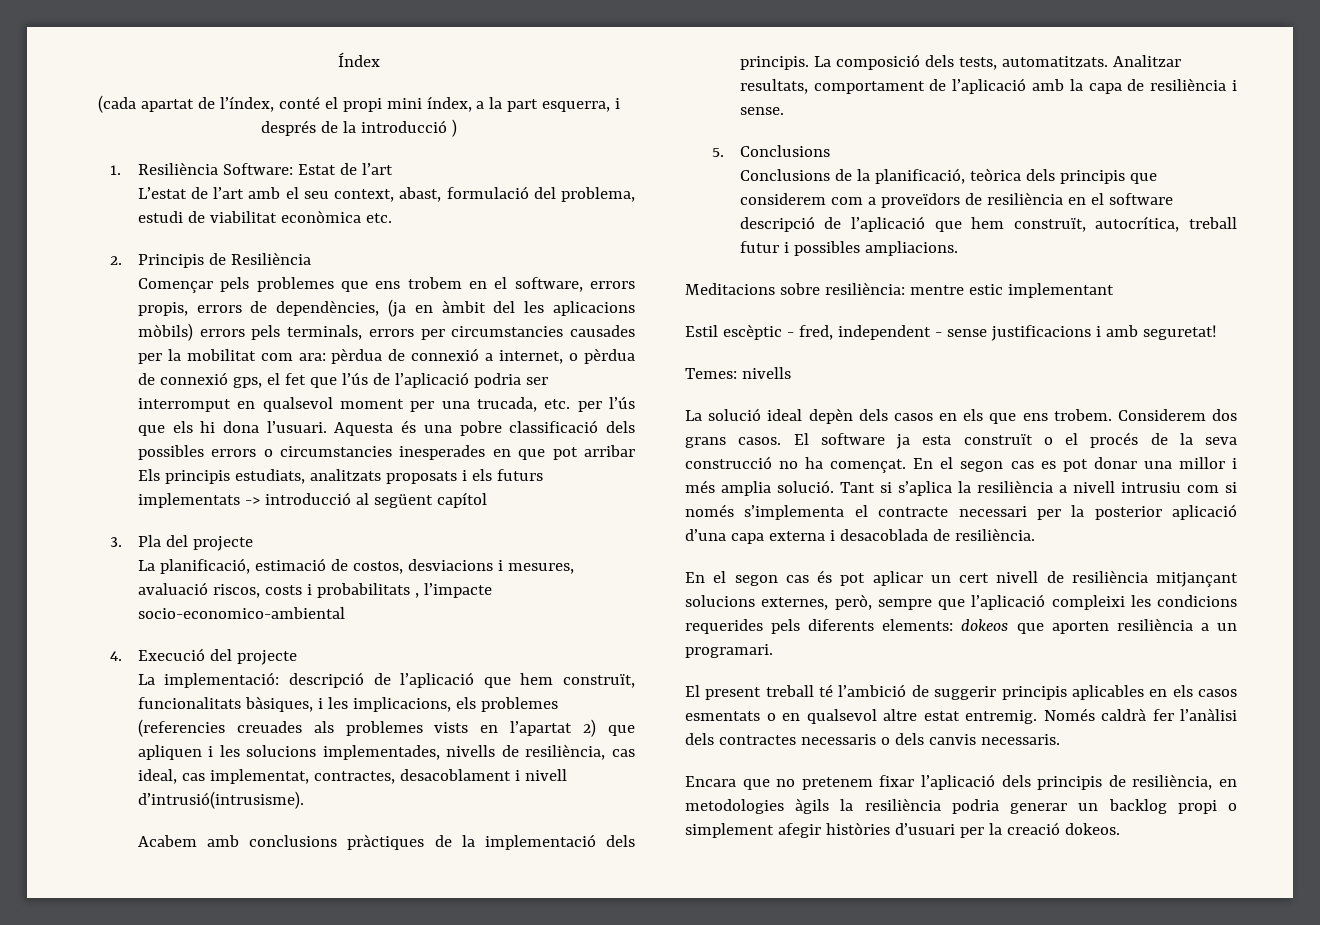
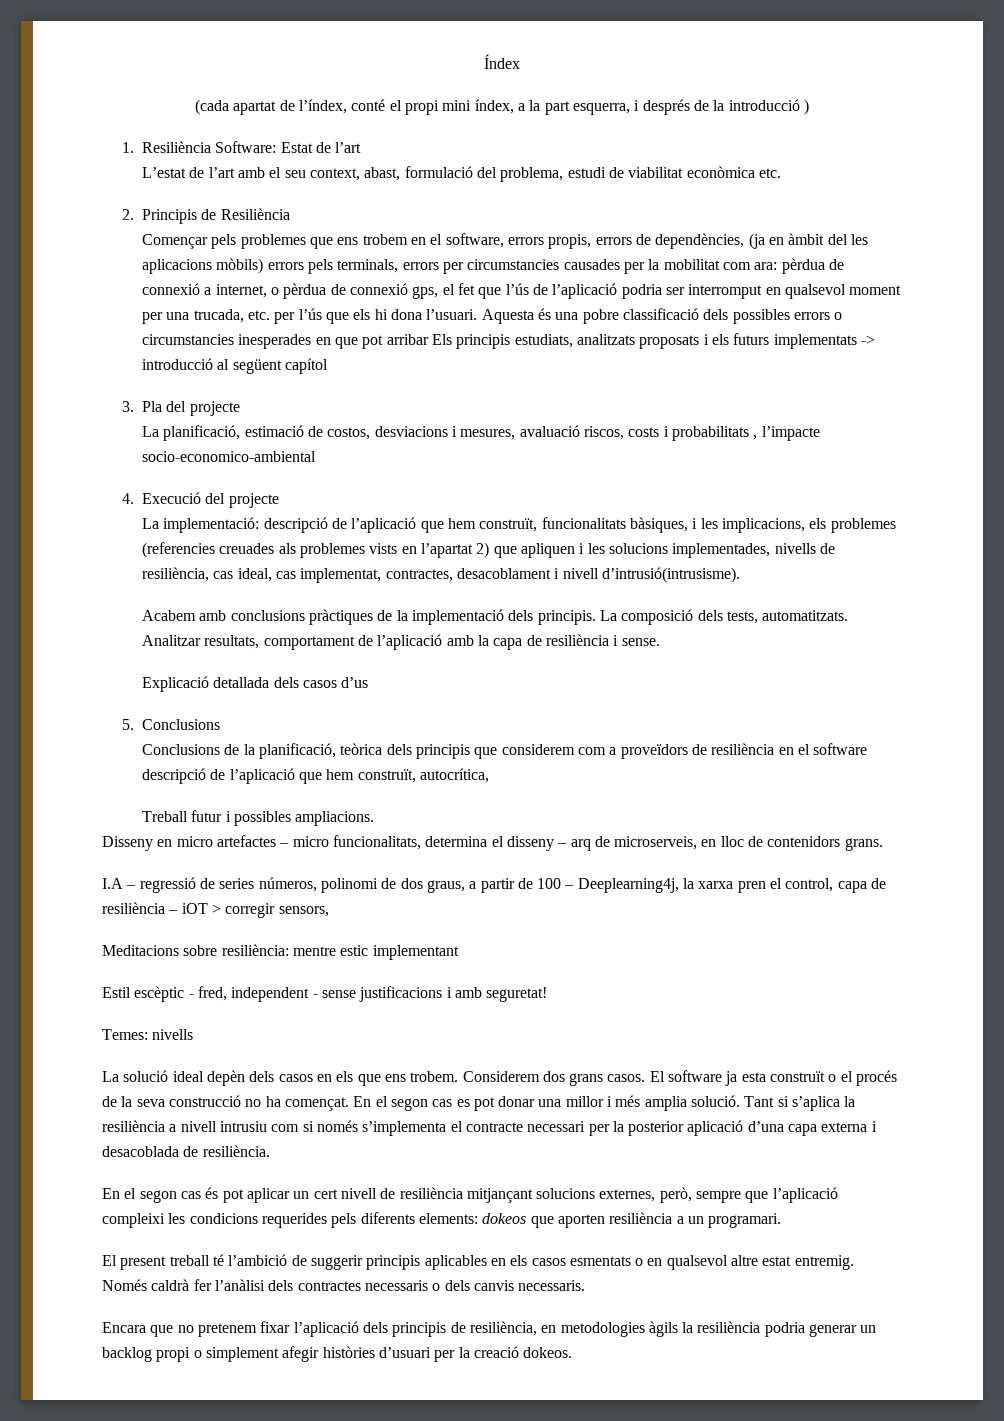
(784, 111) none -> [142,676,369,692] // Explicació detallada dels casos d’us
[1189,217,1237,229] treball -> [142,811,189,822] // Treball
(958, 248) none -> [102,835,883,851] [102,877,887,893] [102,902,329,918] // Disseny en micro artefactes – micro funcionalitats, determina el disseny – arq de microserveis, en lloc de contenidors grans. // I.A – regressió de series números, polinomi de dos graus, a partir de 100 – Deeplearning4j, la xarxa pren el control, capa de resiliència – iOT > corregir sensors,

